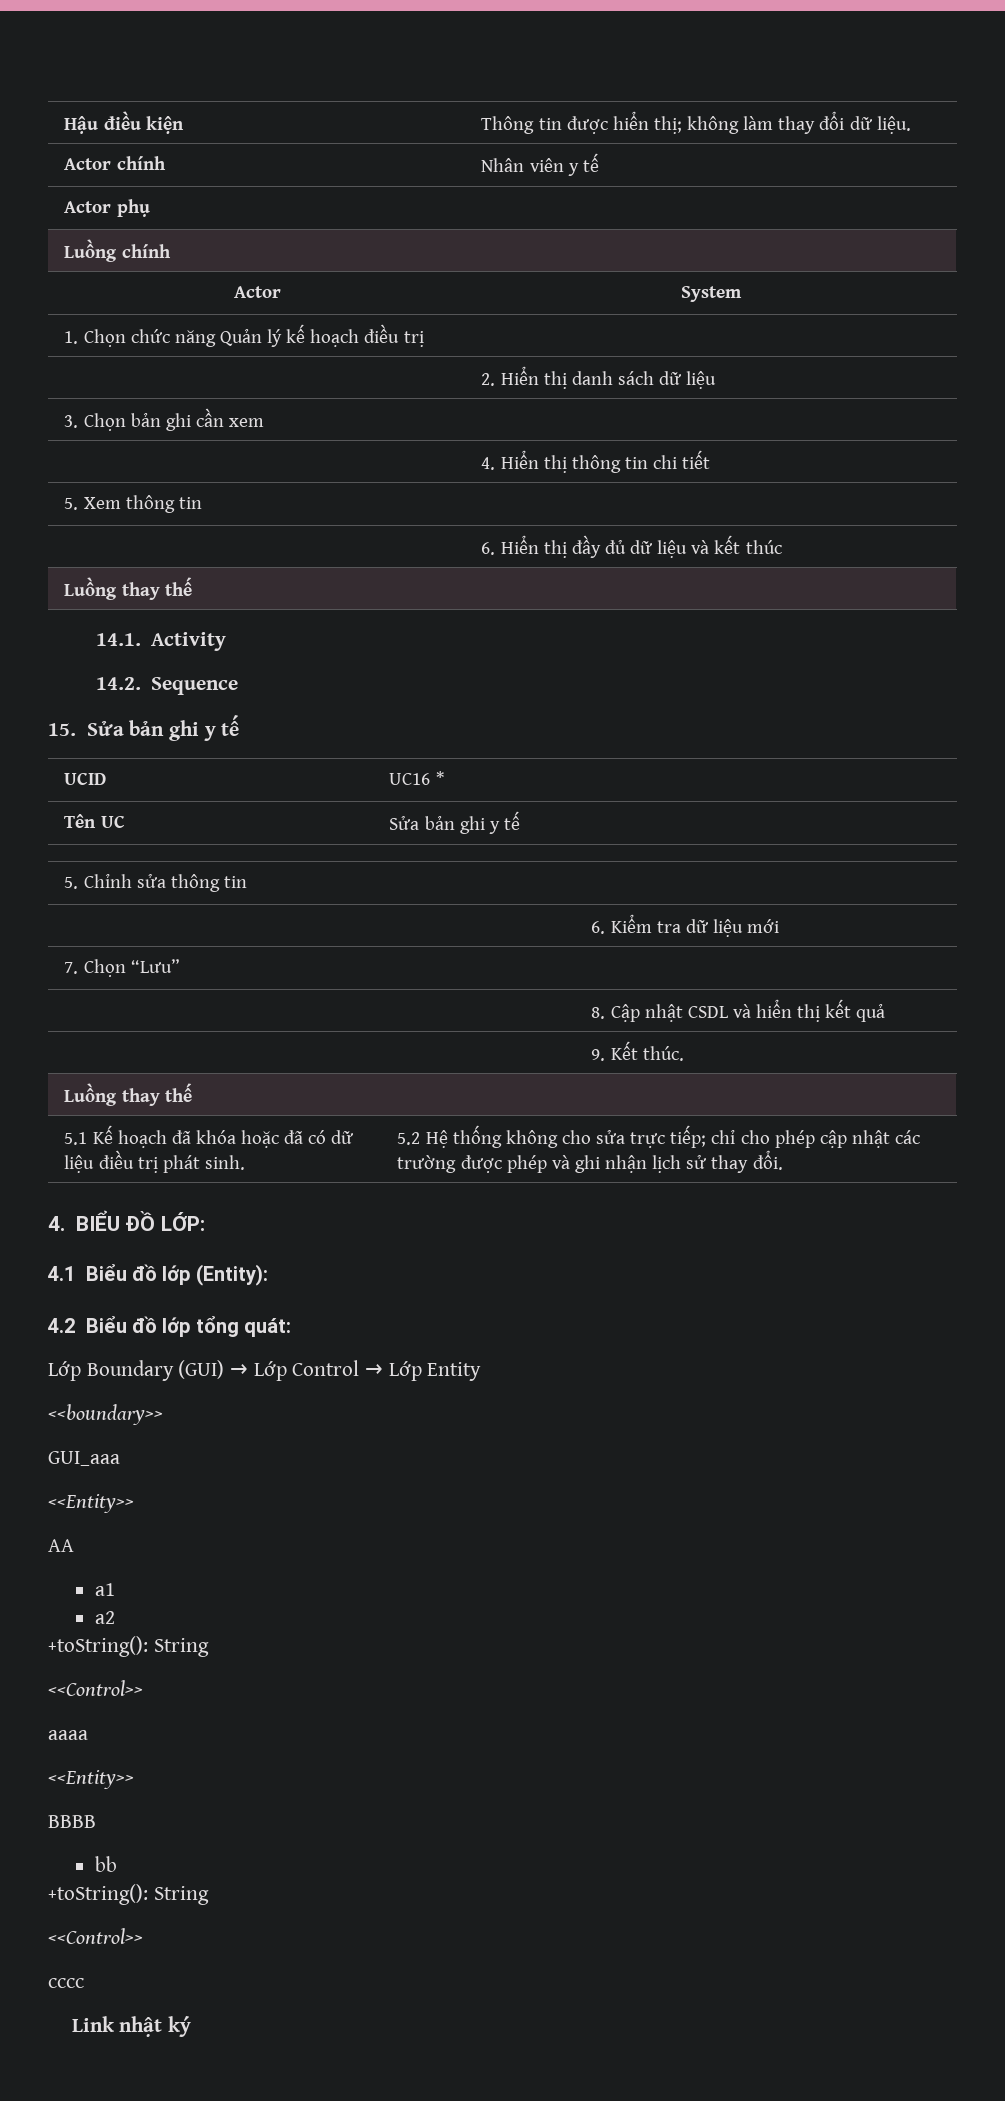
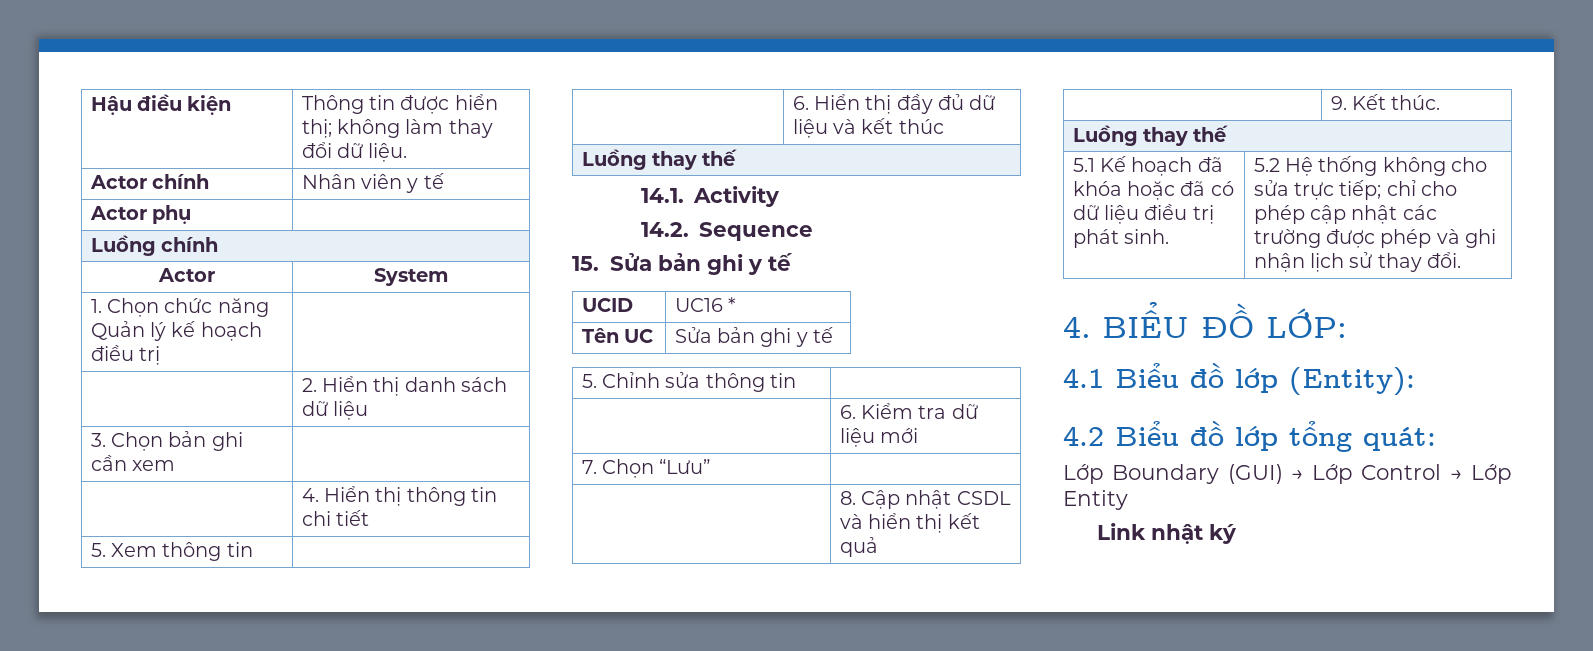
[48,1404,163,1425] [48,1451,120,1466] [48,1494,134,1513] [48,1539,74,1552] [94,1583,115,1596] [94,1611,115,1624] [48,1636,209,1657] [48,1680,143,1696] [48,1730,88,1740] [48,1770,134,1789] [48,1815,96,1828] [94,1856,117,1872] [48,1884,209,1905] [48,1928,143,1944] [48,1978,84,1988] // <<boundary>> // GUI_aaa // <<Entity>> // AA // a1 // a2 // +toString(): String // <<Control>> // aaaa // <<Entity>> // BBBB // bb // +toString(): String // <<Control>> // cccc -> (1128, 500) none

